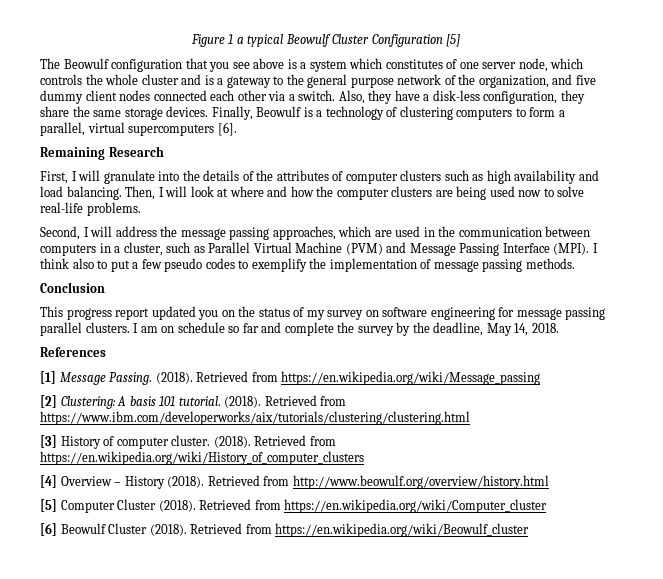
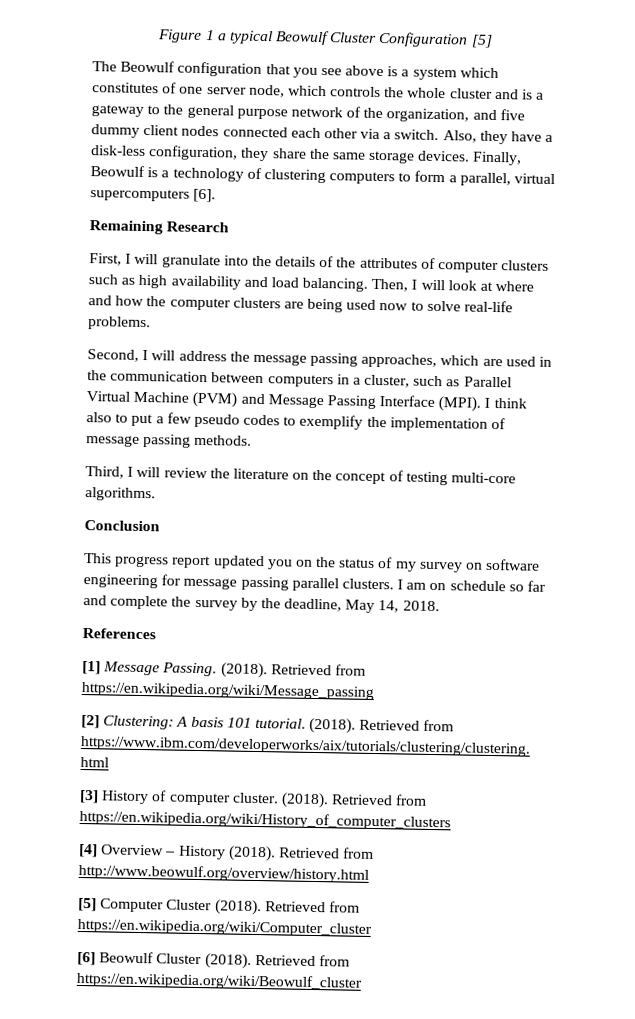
(575, 263) none -> [85,466,517,486] [85,487,156,502] // Third, I will review the literature on the concept of testing multi-core algorithms.

